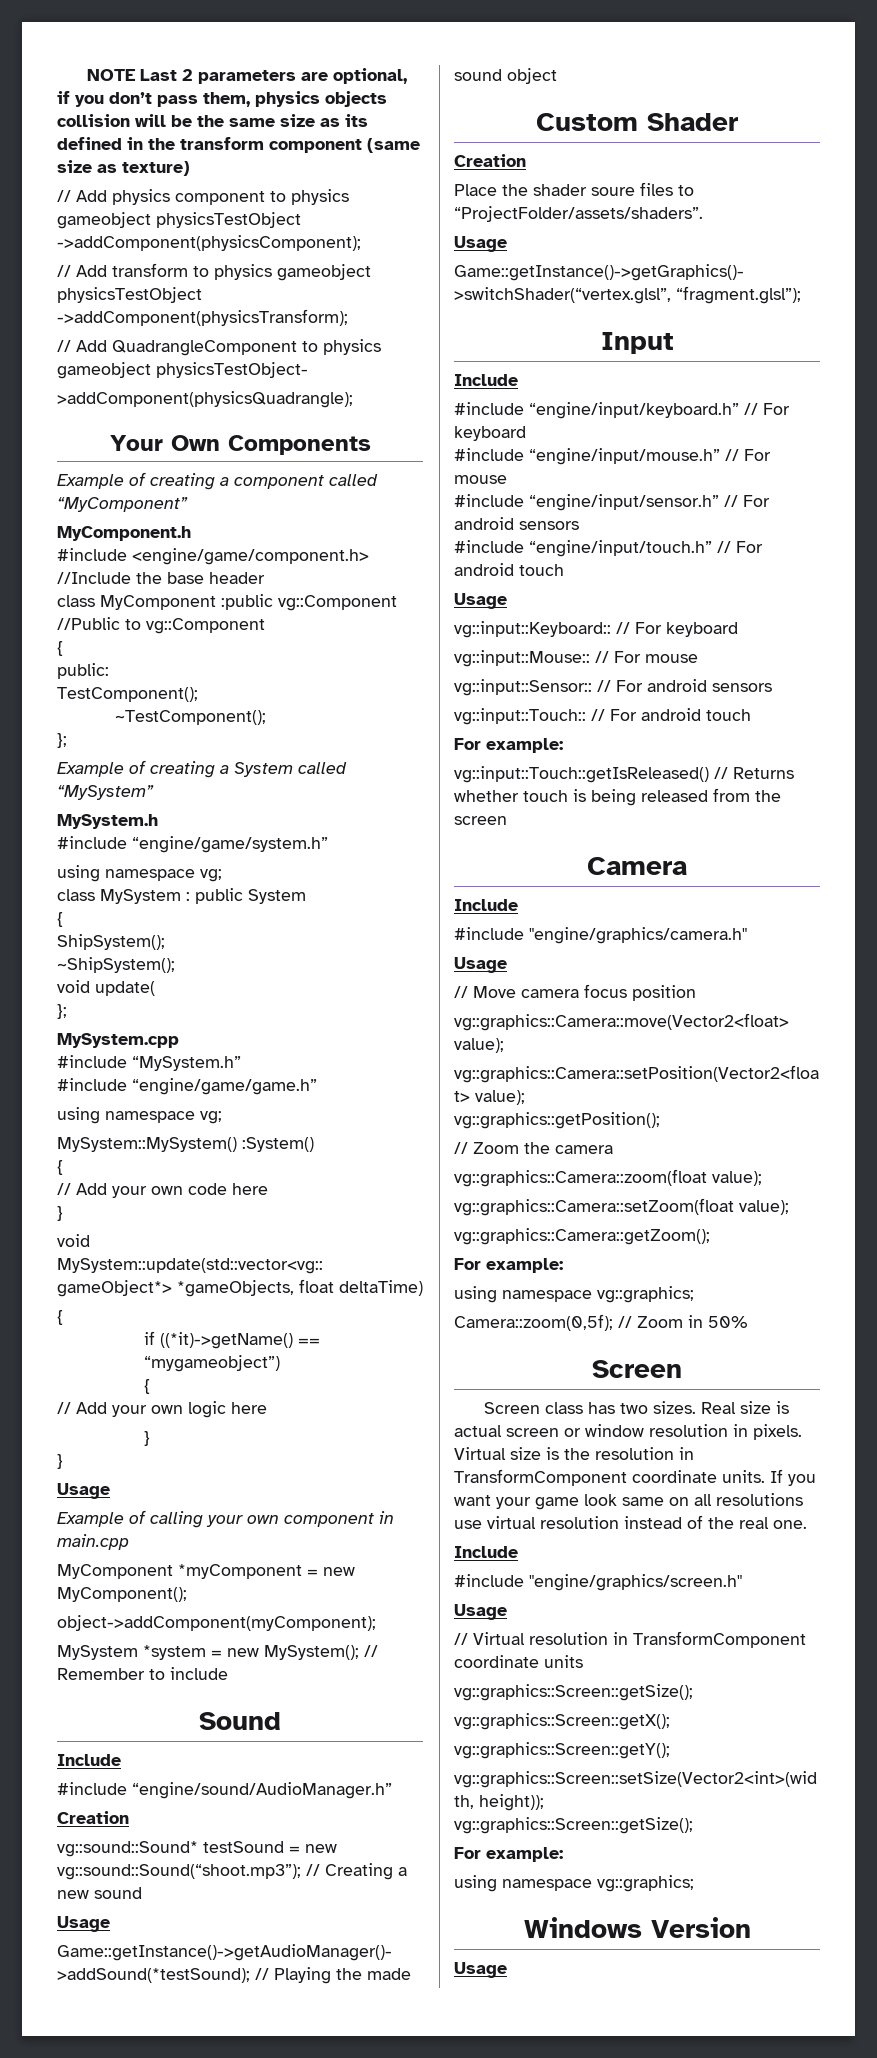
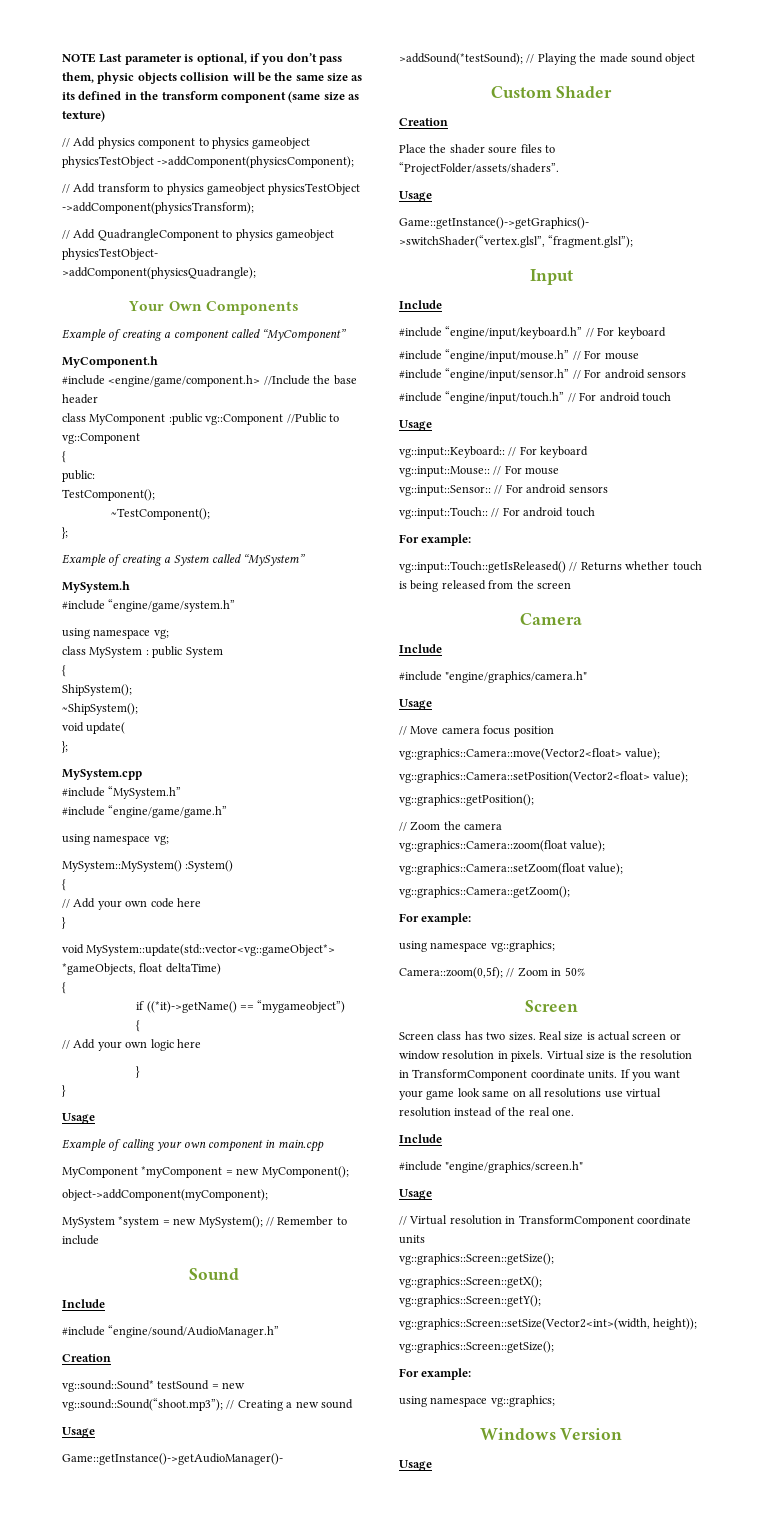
[182,69,329,84] 2 parameters are -> [124,54,194,65] parameter is
[255,91,320,107] physics -> [97,72,135,84] physic

